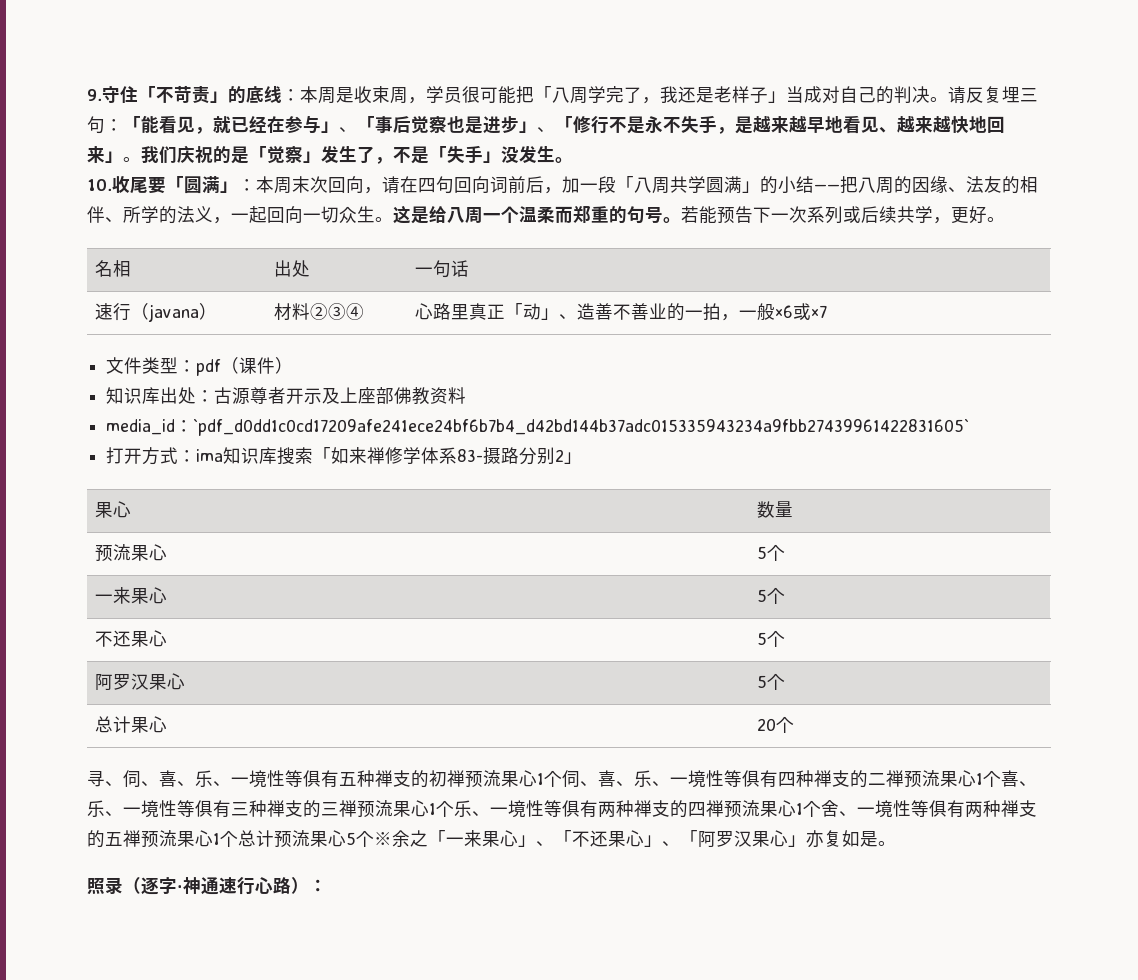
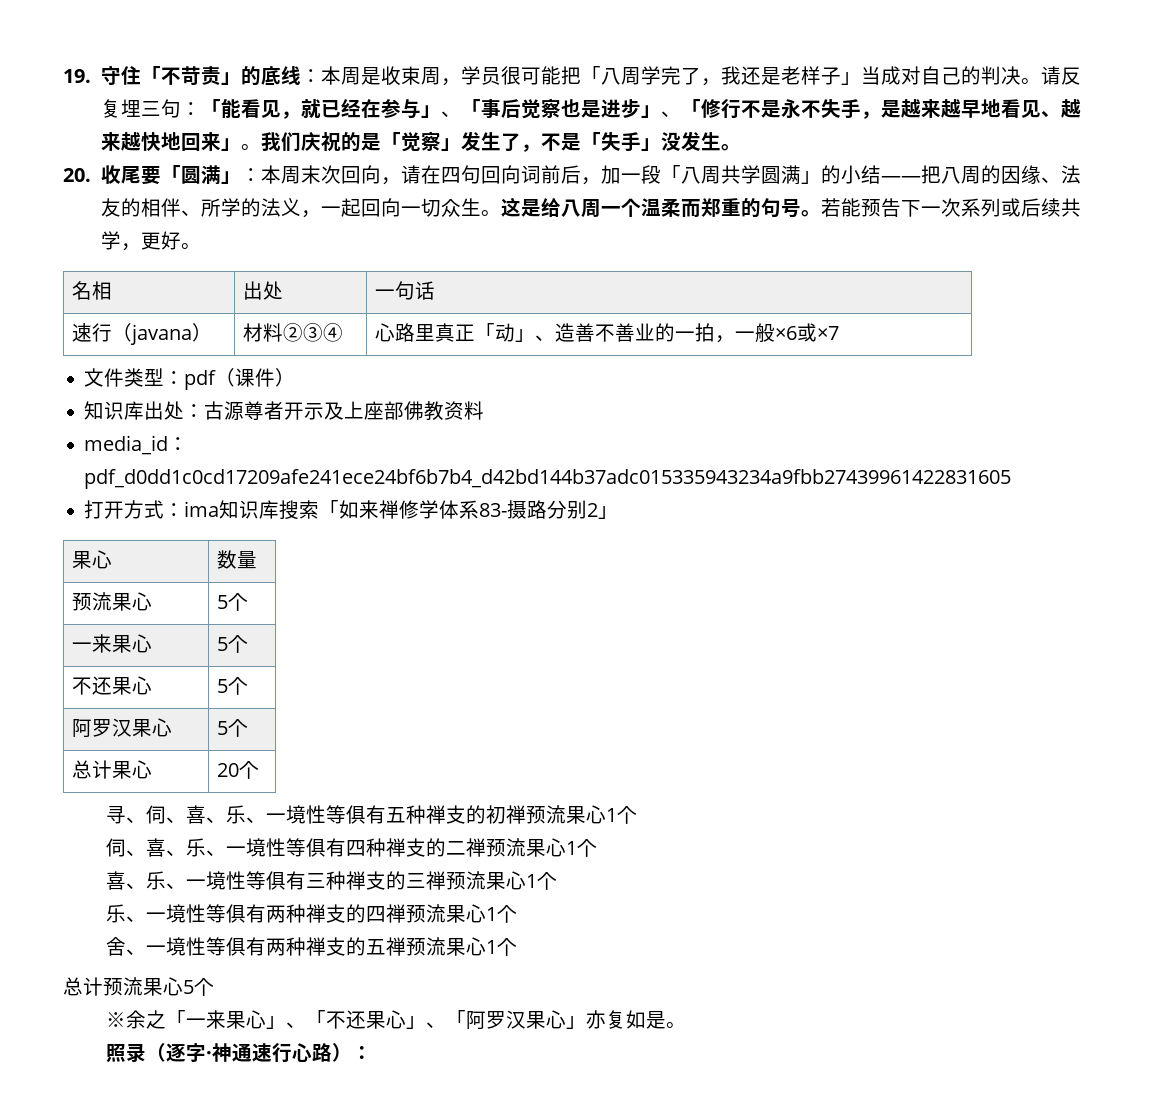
[87,89,102,101] 9. -> [63,69,91,83] 19.
[87,179,112,191] 10. -> [63,168,91,182] 20.
[193,419,970,436] `pdf_d0dd1c0cd17209afe241ece24bf6b7b4_d42bd144b37adc015335943234a9fbb27439961422831605` -> [84,469,1012,489] pdf_d0dd1c0cd17209afe241ece24bf6b7b4_d42bd144b37adc015335943234a9fbb27439961422831605
(562, 778) none -> (638, 815) //
(1001, 778) none -> (598, 848) //
(454, 808) none -> (558, 881) //
(821, 808) none -> (518, 914) //
(238, 838) none -> (518, 947) //
(374, 838) none -> (214, 987) //

